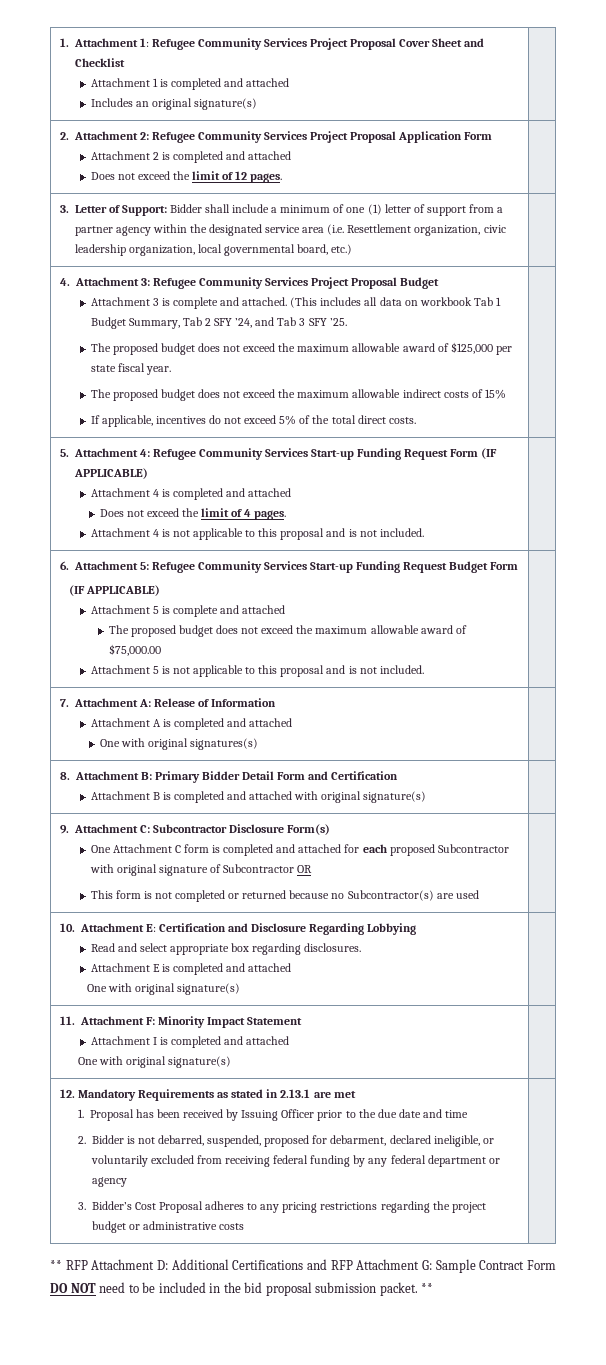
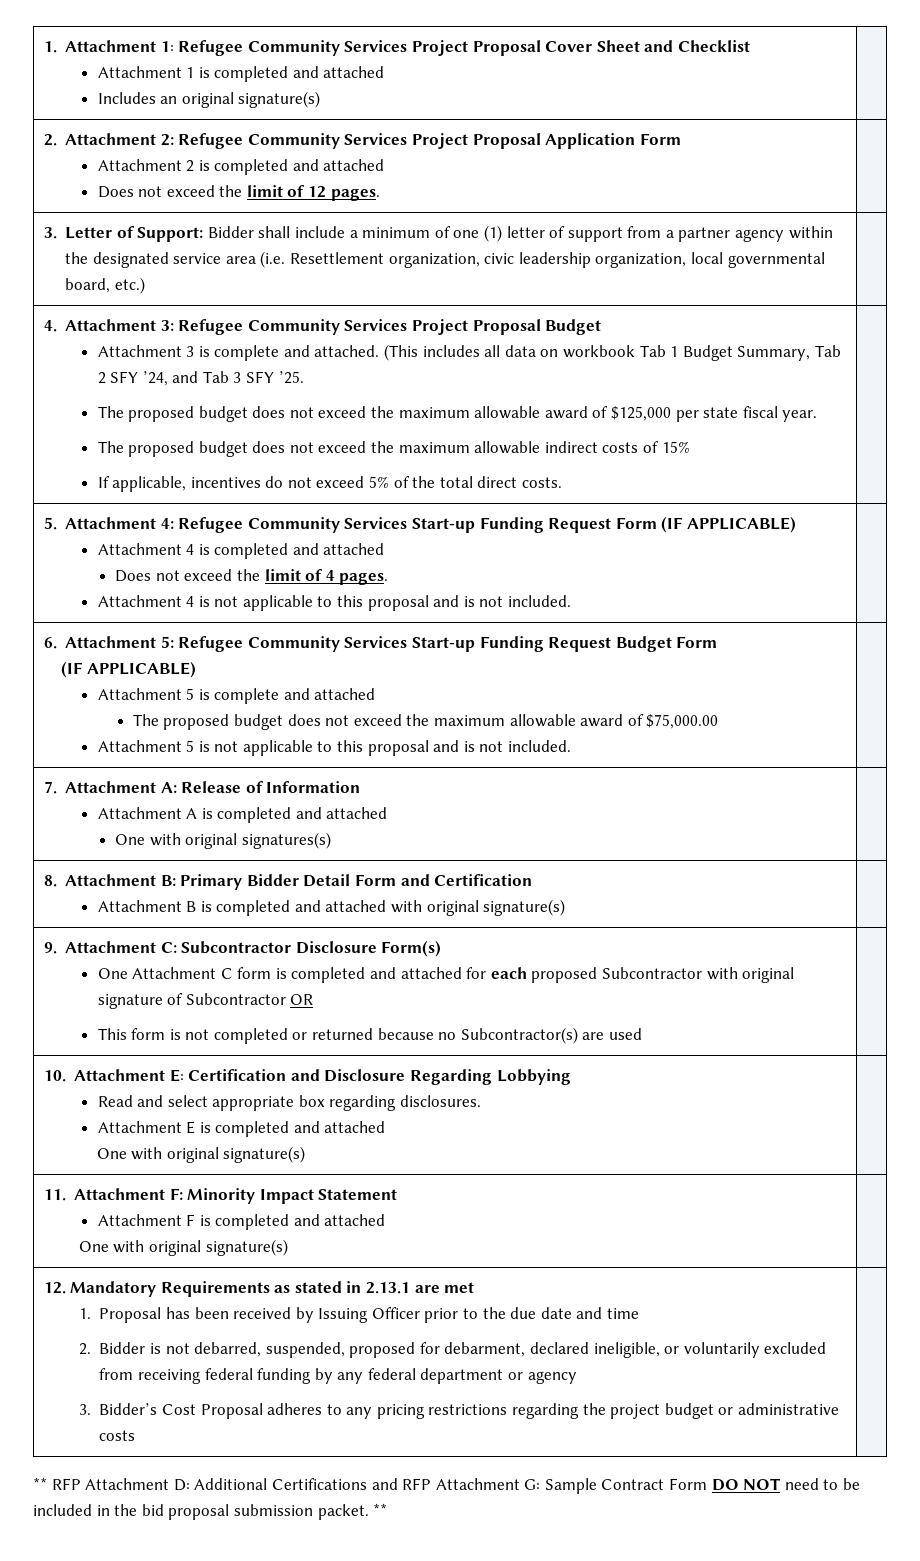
[152,1037,157,1045] I -> [186,1214,196,1226] F

